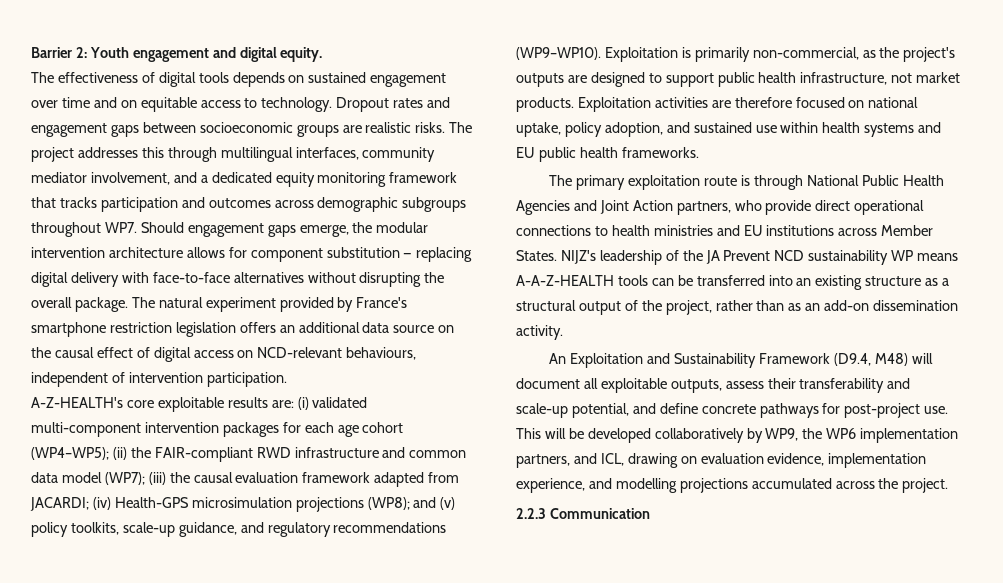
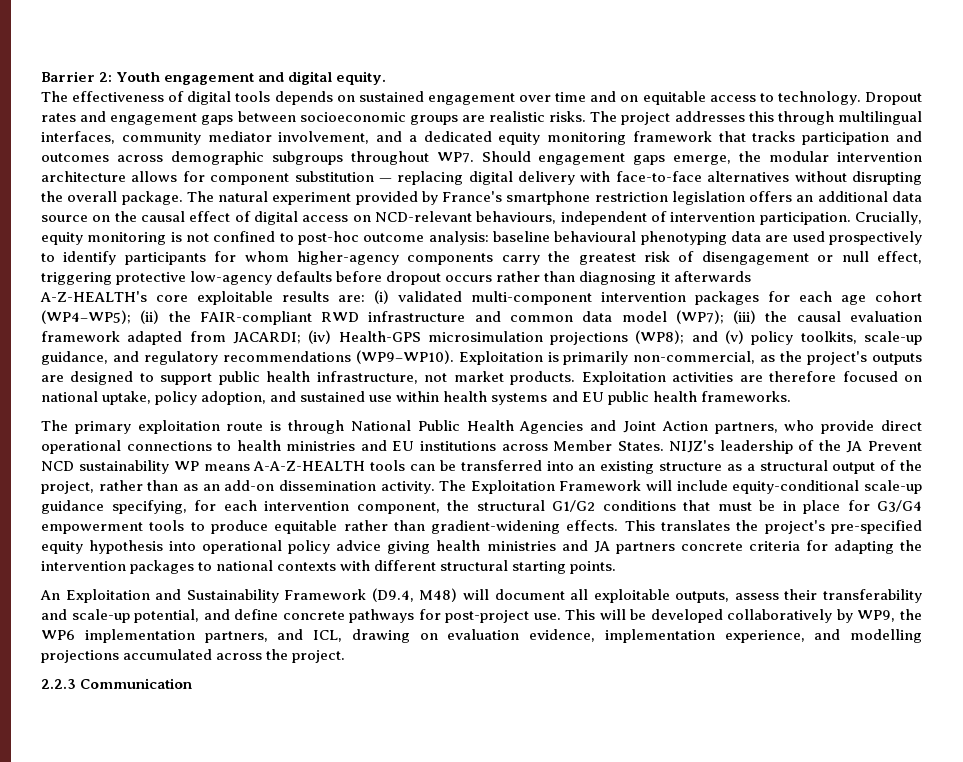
(287, 379) none -> [855,211,923,225] [41,231,923,245] [41,251,922,265] [41,271,751,285] Crucially, equity monitoring is not confined to post-hoc outcome analysis: baseline behavioural phenotyping data are used prospectively to identify participants for whom higher-agency components carry the greatest risk of disengagement or null effect, triggering protective low-agency defaults before dropout occurs rather than diagnosing it afterwards
(563, 332) none -> [439,480,922,494] [41,500,922,514] [41,520,922,534] [41,540,922,554] [41,560,617,574] The Exploitation Framework will include equity-conditional scale-up guidance specifying, for each intervention component, the structural G1/G2 conditions that must be in place for G3/G4 empowerment tools to produce equitable rather than gradient-widening effects. This translates the project's pre-specified equity hypothesis into operational policy advice giving health ministries and JA partners concrete criteria for adapting the intervention packages to national contexts with different structural starting points.

